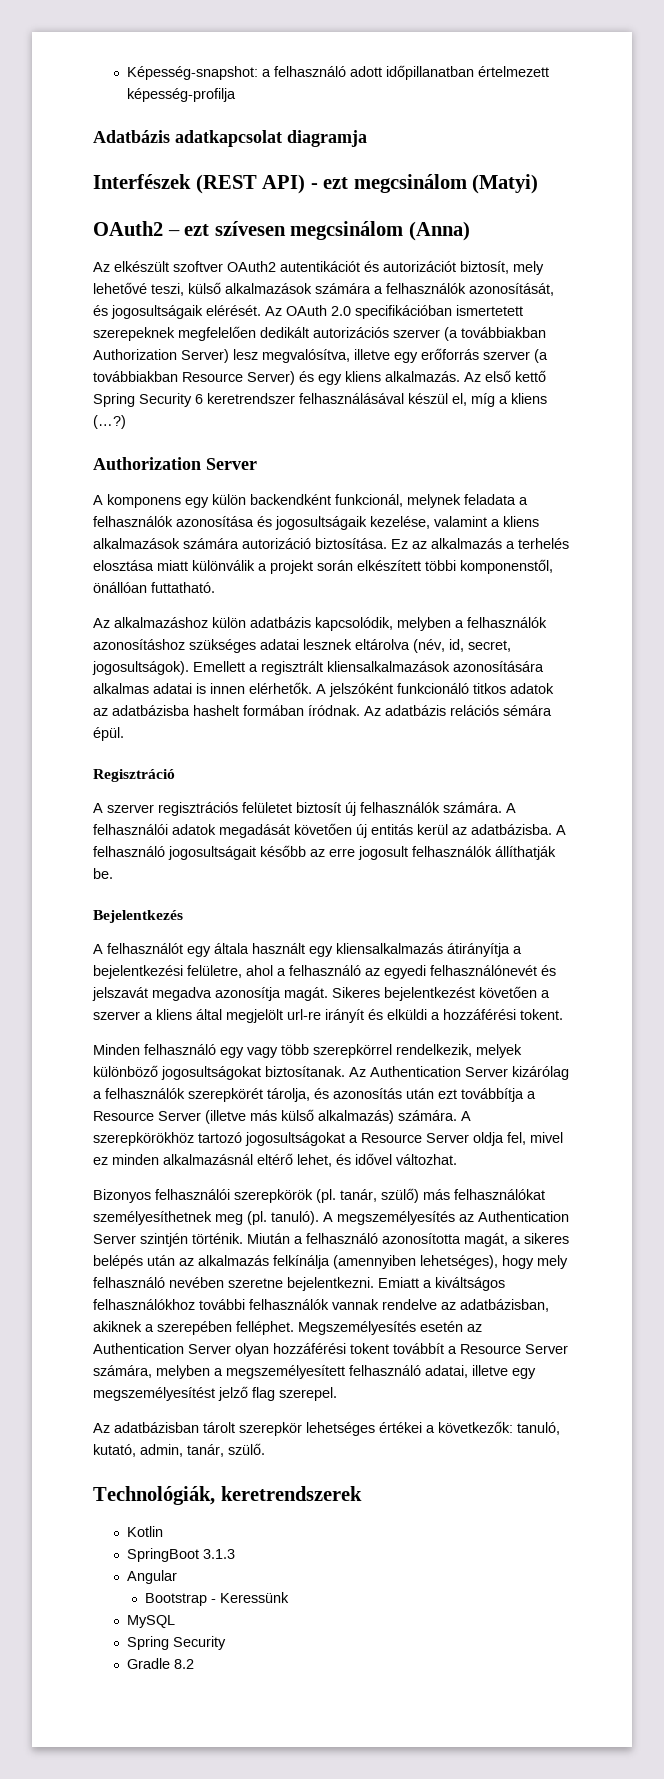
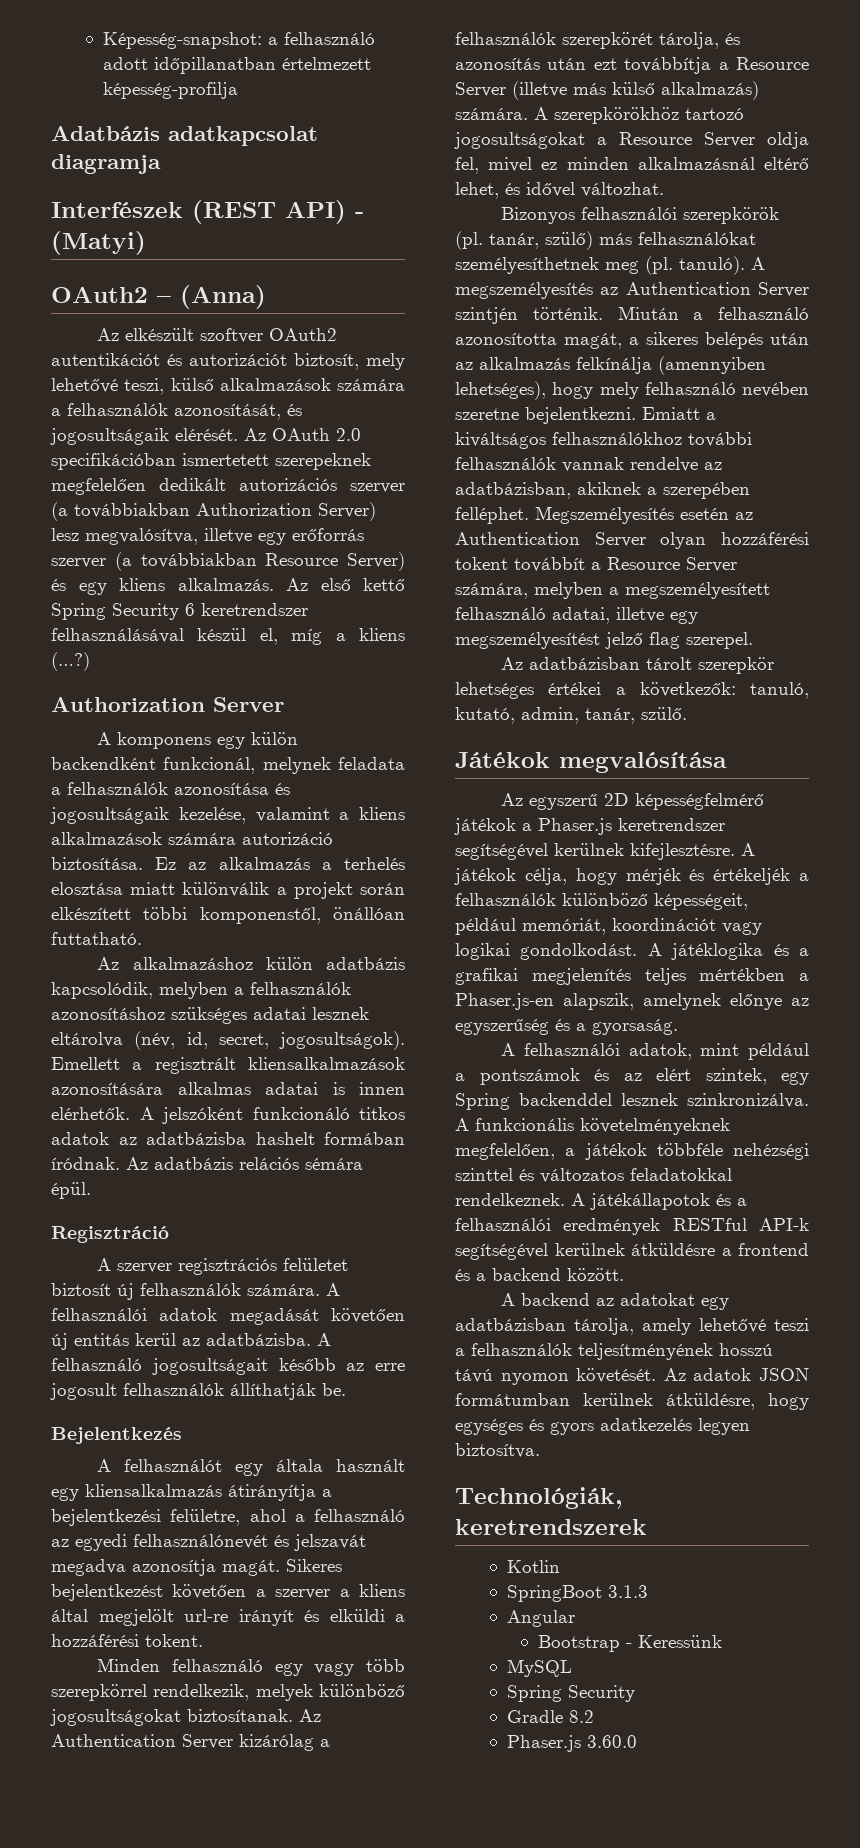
[323,174,467,193] ezt megcsinálom -> (364, 215) none
[184,221,404,240] ezt szívesen megcsinálom -> (171, 299) none
(265, 1449) none -> [455,752,727,773] [501,793,765,810] [454,818,725,835] [455,843,755,860] [454,868,809,885] [455,893,748,910] [455,918,762,935] [455,943,809,960] [455,968,809,985] [455,993,809,1010] [455,1019,678,1035] [501,1043,809,1060] [455,1068,809,1085] [455,1093,809,1110] [455,1118,730,1135] [455,1143,809,1160] [455,1168,732,1183] [455,1193,747,1210] [455,1218,809,1235] [455,1243,809,1260] [455,1268,624,1281] [501,1293,730,1310] [455,1318,809,1335] [455,1343,773,1360] [455,1368,809,1385] [455,1393,809,1410] [455,1418,750,1435] [455,1443,540,1458] // Játékok megvalósítása // Az egyszerű 2D képességfelmérő játékok a Phaser.js keretrendszer segítségével kerülnek kifejlesztésre. A játékok célja, hogy mérjék és értékeljék a felhasználók különböző képességeit, például memóriát, koordinációt vagy logikai gondolkodást. A játéklogika és a grafikai megjelenítés teljes mértékben a Phaser.js-en alapszik, amelynek előnye az egyszerűség és a gyorsaság. // A felhasználói adatok, mint például a pontszámok és az elért szintek, egy Spring backenddel lesznek szinkronizálva. A funkcionális követelményeknek megfelelően, a játékok többféle nehézségi szinttel és változatos feladatokkal rendelkeznek. A játékállapotok és a felhasználói eredmények RESTful API-k segítségével kerülnek átküldésre a frontend és a backend között. // A backend az adatokat egy adatbázisban tárolja, amely lehetővé teszi a felhasználók teljesítményének hosszú távú nyomon követését. Az adatok JSON formátumban kerülnek átküldésre, hogy egységes és gyors adatkezelés legyen biztosítva.
(194, 1664) none -> [506,1735,637,1752] // Phaser.js 3.60.0

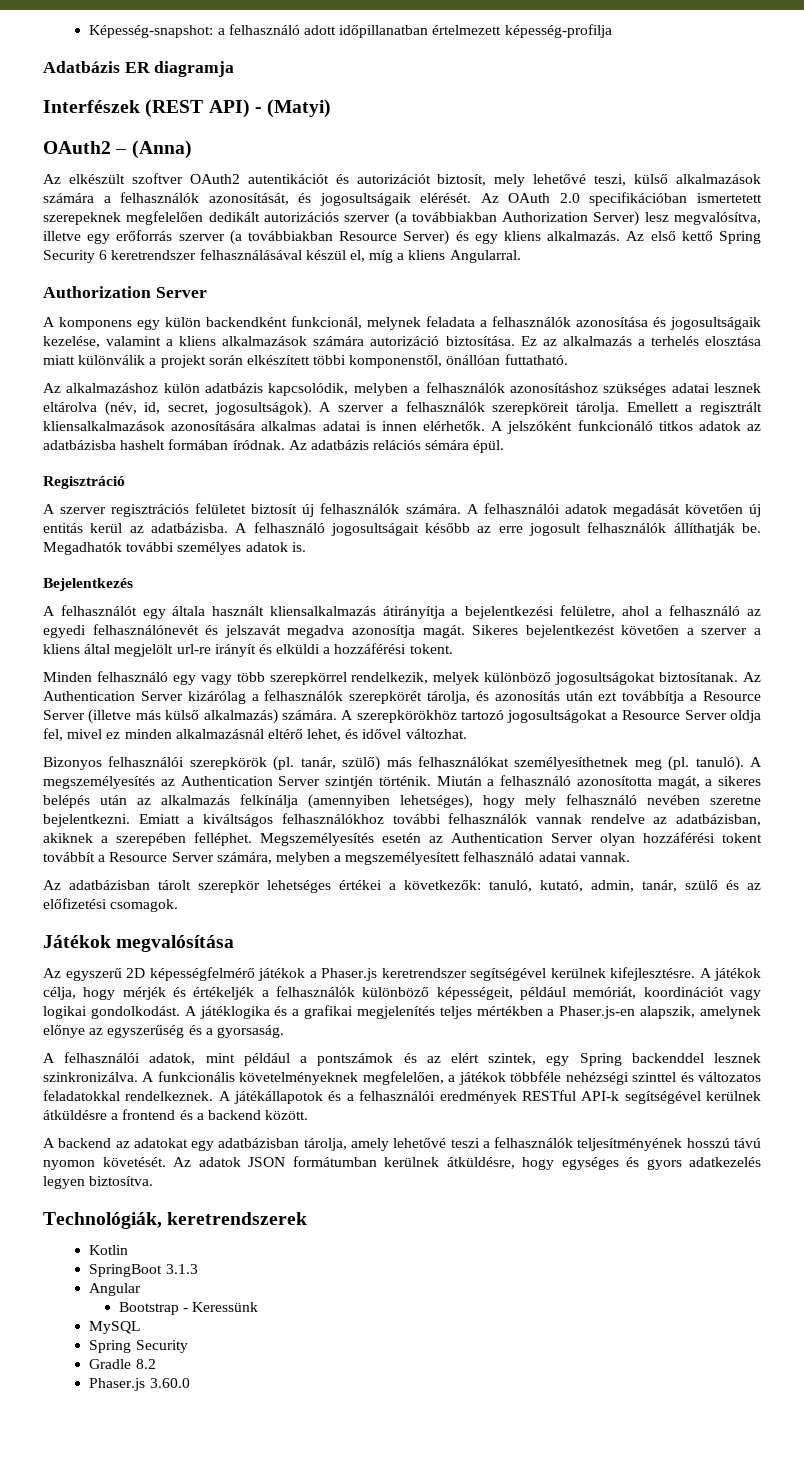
[168,126,318,146] adatkapcsolat -> [124,62,150,73] ER
[51,652,90,671] (…?) -> [449,250,521,263] Angularral.
(405, 1040) none -> [319,401,619,415] A szerver a felhasználók szerepköreit tárolja.
(346, 1389) none -> [43,542,306,555] Megadhatók további személyes adatok is.
[51,1488,79,1501] egy -> (265, 611) none
[552,607,698,624] [455,632,753,649] adatai, illetve egy megszemélyesítést jelző flag szerepel. -> [538,852,630,862] adatai vannak.
[641,707,687,720] szülő. -> [685,880,761,890] [43,898,179,912] szülő és az előfizetési csomagok.

